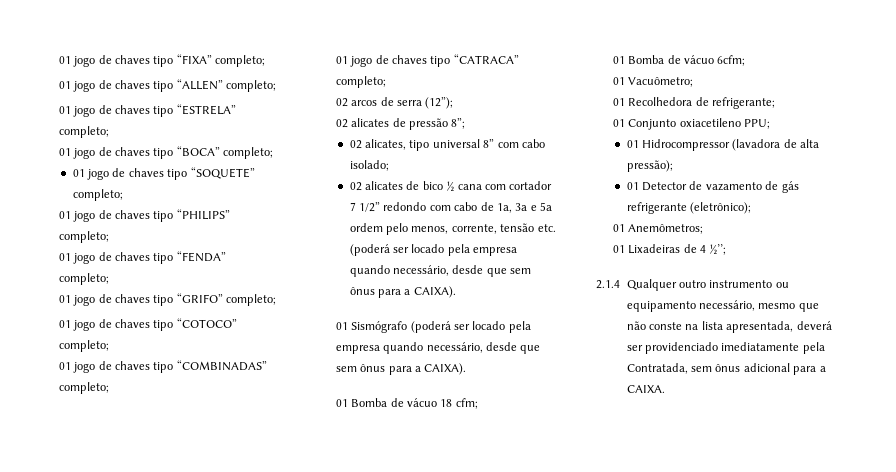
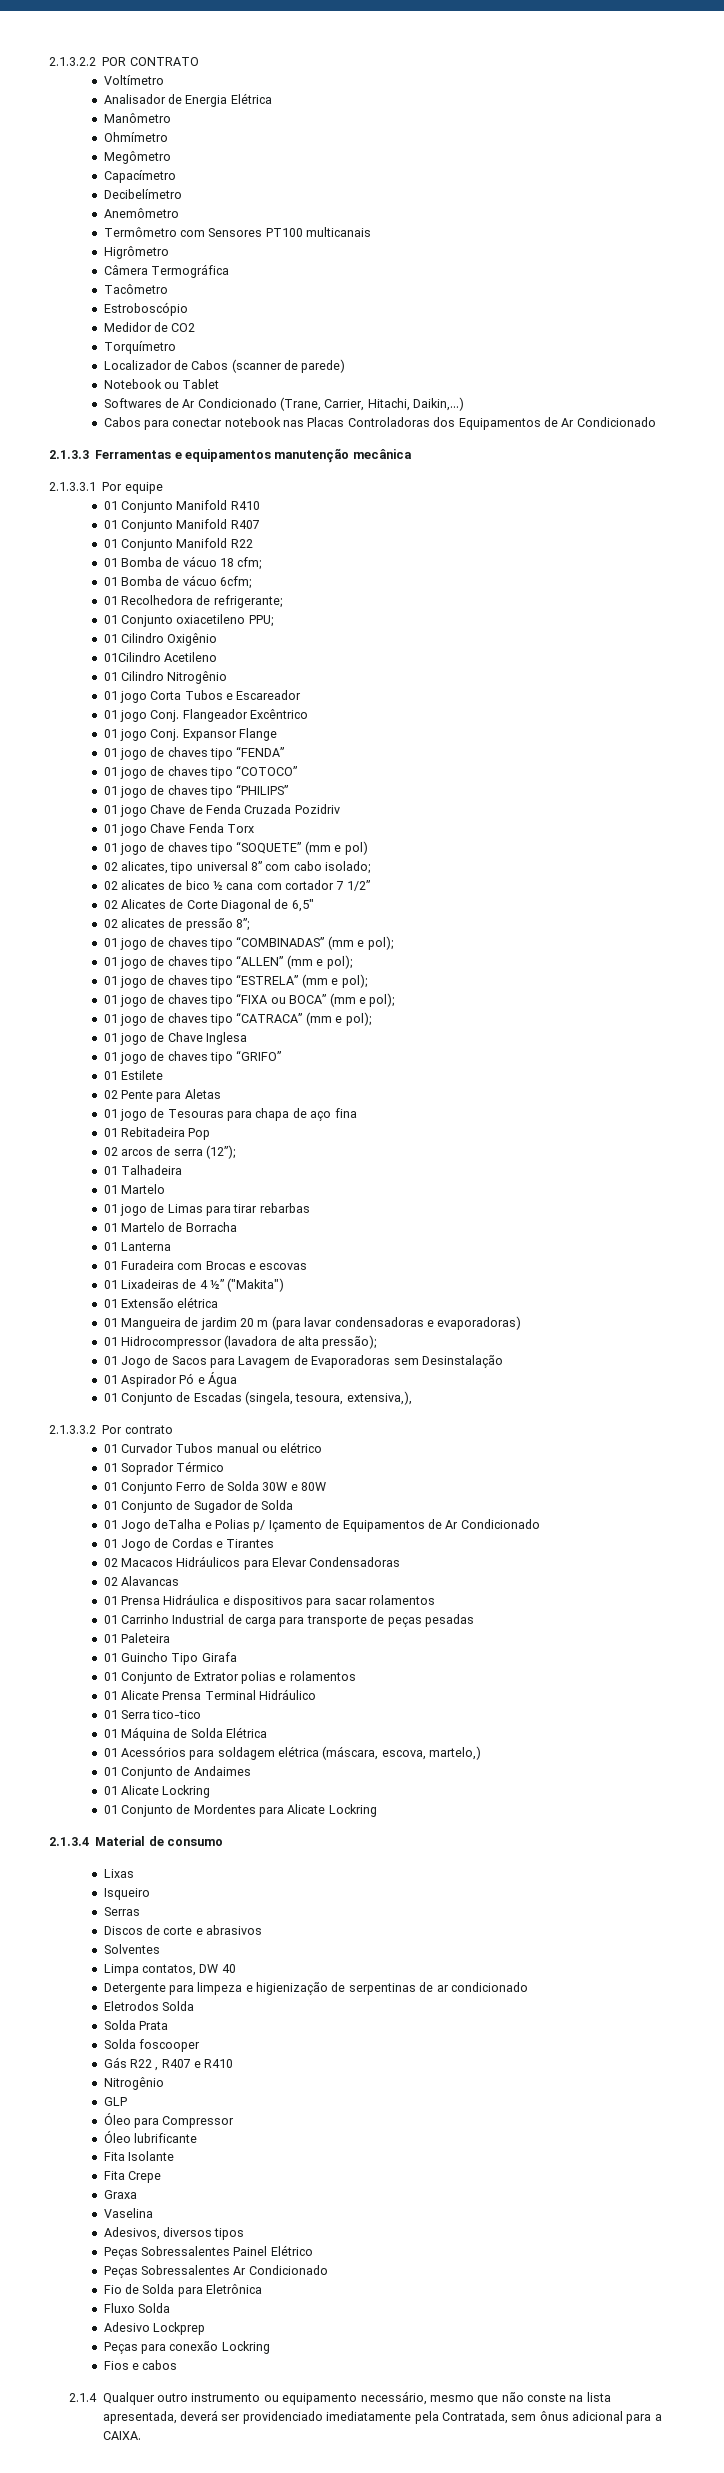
[58,54,266,67] [58,79,277,92] [58,104,236,117] [58,126,109,138] [58,146,274,159] 01 jogo de chaves tipo “FIXA” completo; // 01 jogo de chaves tipo “ALLEN” completo; // 01 jogo de chaves tipo “ESTRELA” completo; // 01 jogo de chaves tipo “BOCA” completo; -> [49,57,199,66] [103,75,164,85] [103,93,272,107] [103,113,171,123] [103,132,168,142] [103,151,171,164] [103,170,176,183] [103,189,182,199] [103,208,179,218] [103,227,372,237] [103,246,169,259] [103,264,229,278] [103,284,168,294] [103,302,188,316] [103,322,196,332] [103,341,176,354] [103,359,346,373] [103,379,220,389] [103,397,465,411] [103,417,656,430] [49,448,412,463] [49,482,163,494] [103,500,260,513] [103,519,260,532] [103,538,253,551] [103,556,262,570] [103,575,252,589] [103,595,282,608] [103,614,273,627] [103,633,218,646] [103,652,217,662] [103,671,228,684] [103,690,302,703] [103,709,309,722] [103,728,278,741] [103,746,285,760] [103,765,298,779] [103,784,289,798] [103,804,340,817] [103,823,255,836] 2.1.3.2.2 POR CONTRATO // Voltímetro // Analisador de Energia Elétrica // Manômetro // Ohmímetro // Megômetro // Capacímetro // Decibelímetro // Anemômetro // Termômetro com Sensores PT100 multicanais // Higrômetro // Câmera Termográfica // Tacômetro // Estroboscópio // Medidor de CO2 // Torquímetro // Localizador de Cabos (scanner de parede) // Notebook ou Tablet // Softwares de Ar Condicionado (Trane, Carrier, Hitachi, Daikin,...) // Cabos para conectar notebook nas Placas Controladoras dos Equipamentos de Ar Condicionado // 2.1.3.3 Ferramentas e equipamentos manutenção mecânica // 2.1.3.3.1 Por equipe // 01 Conjunto Manifold R410 // 01 Conjunto Manifold R407 // 01 Conjunto Manifold R22 // 01 Bomba de vácuo 18 cfm; // 01 Bomba de vácuo 6cfm; // 01 Recolhedora de refrigerante; // 01 Conjunto oxiacetileno PPU; // 01 Cilindro Oxigênio // 01Cilindro Acetileno // 01 Cilindro Nitrogênio // 01 jogo Corta Tubos e Escareador // 01 jogo Conj. Flangeador Excêntrico // 01 jogo Conj. Expansor Flange // 01 jogo de chaves tipo “FENDA” // 01 jogo de chaves tipo “COTOCO” // 01 jogo de chaves tipo “PHILIPS” // 01 jogo Chave de Fenda Cruzada Pozidriv // 01 jogo Chave Fenda Torx
[72,189,123,201] [58,209,230,222] [58,231,109,243] [58,251,226,264] [58,273,109,285] [58,293,277,306] [58,318,237,331] [58,340,109,352] [58,360,267,373] [58,382,109,394] [335,54,519,67] [335,76,386,88] [335,97,454,109] [335,118,466,130] completo; // 01 jogo de chaves tipo “PHILIPS” completo; // 01 jogo de chaves tipo “FENDA” completo; // 01 jogo de chaves tipo “GRIFO” completo; // 01 jogo de chaves tipo “COTOCO” completo; // 01 jogo de chaves tipo “COMBINADAS” completo; // 01 jogo de chaves tipo “CATRACA” completo; // 02 arcos de serra (12”); // 02 alicates de pressão 8”; -> [304,841,368,855] (mm e pol)
[383,202,553,213] [349,223,556,235] [349,244,518,256] [349,265,532,277] [349,286,456,298] [335,321,531,333] [335,342,541,354] [335,363,467,375] [335,398,478,409] [612,55,746,66] [612,77,694,87] [612,97,776,109] [612,118,771,130] redondo com cabo de 1a, 3a e 5a ordem pelo menos, corrente, tensão etc. (poderá ser locado pela empresa quando necessário, desde que sem ônus para a CAIXA). // 01 Sismógrafo (poderá ser locado pela empresa quando necessário, desde que sem ônus para a CAIXA). // 01 Bomba de vácuo 18 cfm; // 01 Bomba de vácuo 6cfm; // 01 Vacuômetro; // 01 Recolhedora de refrigerante; // 01 Conjunto oxiacetileno PPU; -> [103,899,314,912] [103,918,250,931] [103,936,393,950] [103,955,352,969] [103,974,367,988] [103,993,395,1007] [103,1012,371,1026] [103,1032,248,1045] [103,1050,282,1064] [103,1070,163,1080] [103,1089,221,1102] [103,1108,357,1121] [103,1127,211,1140] [103,1145,236,1159] [103,1165,182,1175] [103,1184,165,1194] [103,1203,310,1216] [103,1222,237,1232] [103,1242,171,1251] [103,1260,308,1270] [103,1278,285,1292] [103,1297,219,1308] [103,1316,522,1330] // 02 Alicates de Corte Diagonal de 6,5" // 02 alicates de pressão 8”; // 01 jogo de chaves tipo “COMBINADAS” (mm e pol); // 01 jogo de chaves tipo “ALLEN” (mm e pol); // 01 jogo de chaves tipo “ESTRELA” (mm e pol); // 01 jogo de chaves tipo “FIXA ou BOCA” (mm e pol); // 01 jogo de chaves tipo “CATRACA” (mm e pol); // 01 jogo de Chave Inglesa // 01 jogo de chaves tipo “GRIFO” // 01 Estilete // 02 Pente para Aletas // 01 jogo de Tesouras para chapa de aço fina // 01 Rebitadeira Pop // 02 arcos de serra (12”); // 01 Talhadeira // 01 Martelo // 01 jogo de Limas para tirar rebarbas // 01 Martelo de Borracha // 01 Lanterna // 01 Furadeira com Brocas e escovas // 01 Lixadeiras de 4 ½’’ ("Makita") // 01 Extensão elétrica // 01 Mangueira de jardim 20 m (para lavar condensadoras e evaporadoras)
[642,181,799,193] [626,202,752,214] [612,224,704,234] [612,244,727,255] Detector de vazamento de gás refrigerante (eletrônico); // 01 Anemômetros; // 01 Lixadeiras de 4 ½’’; -> [120,1355,503,1368] [103,1372,238,1387] [103,1391,412,1405] [49,1425,173,1434] [103,1442,323,1453] [103,1461,225,1475] [103,1481,327,1494] [103,1500,294,1513] [103,1519,540,1532] [103,1538,275,1551] [103,1556,401,1570] [103,1576,179,1586] [103,1594,436,1608] [103,1614,474,1627] [103,1633,170,1643] [103,1652,237,1665] [103,1671,356,1684] [103,1689,317,1700] [103,1710,202,1719] [103,1727,268,1741] [103,1746,482,1760] [103,1766,251,1779] [103,1785,211,1798] [103,1804,377,1817] [49,1836,223,1846] [103,1869,134,1878] [103,1888,150,1900] [103,1907,140,1916] [103,1925,263,1935] [103,1944,160,1954] [103,1964,236,1976] [103,1982,528,1995] [103,2001,194,2011] [103,2020,168,2030] [103,2039,200,2052] [103,2057,234,2071] [103,2077,164,2090] [103,2097,127,2106] [103,2113,235,2128] [103,2131,197,2143] [103,2151,174,2161] [103,2171,161,2183] [103,2190,137,2199] [103,2208,153,2218] [103,2227,245,2240] [103,2245,313,2259] [103,2265,328,2278] [103,2284,263,2297] [103,2303,170,2313] [103,2322,205,2335] [103,2341,270,2354] [103,2360,178,2370] Jogo de Sacos para Lavagem de Evaporadoras sem Desinstalação // 01 Aspirador Pó e Água // 01 Conjunto de Escadas (singela, tesoura, extensiva,), // 2.1.3.3.2 Por contrato // 01 Curvador Tubos manual ou elétrico // 01 Soprador Térmico // 01 Conjunto Ferro de Solda 30W e 80W // 01 Conjunto de Sugador de Solda // 01 Jogo deTalha e Polias p/ Içamento de Equipamentos de Ar Condicionado // 01 Jogo de Cordas e Tirantes // 02 Macacos Hidráulicos para Elevar Condensadoras // 02 Alavancas // 01 Prensa Hidráulica e dispositivos para sacar rolamentos // 01 Carrinho Industrial de carga para transporte de peças pesadas // 01 Paleteira // 01 Guincho Tipo Girafa // 01 Conjunto de Extrator polias e rolamentos // 01 Alicate Prensa Terminal Hidráulico // 01 Serra tico-tico // 01 Máquina de Solda Elétrica // 01 Acessórios para soldagem elétrica (máscara, escova, martelo,) // 01 Conjunto de Andaimes // 01 Alicate Lockring // 01 Conjunto de Mordentes para Alicate Lockring // 2.1.3.4 Material de consumo // Lixas // Isqueiro // Serras // Discos de corte e abrasivos // Solventes // Limpa contatos, DW 40 // Detergente para limpeza e higienização de serpentinas de ar condicionado // Eletrodos Solda // Solda Prata // Solda foscooper // Gás R22 , R407 e R410 // Nitrogênio // GLP // Óleo para Compressor // Óleo lubrificante // Fita Isolante // Fita Crepe // Graxa // Vaselina // Adesivos, diversos tipos // Peças Sobressalentes Painel Elétrico // Peças Sobressalentes Ar Condicionado // Fio de Solda para Eletrônica // Fluxo Solda // Adesivo Lockprep // Peças para conexão Lockring // Fios e cabos

